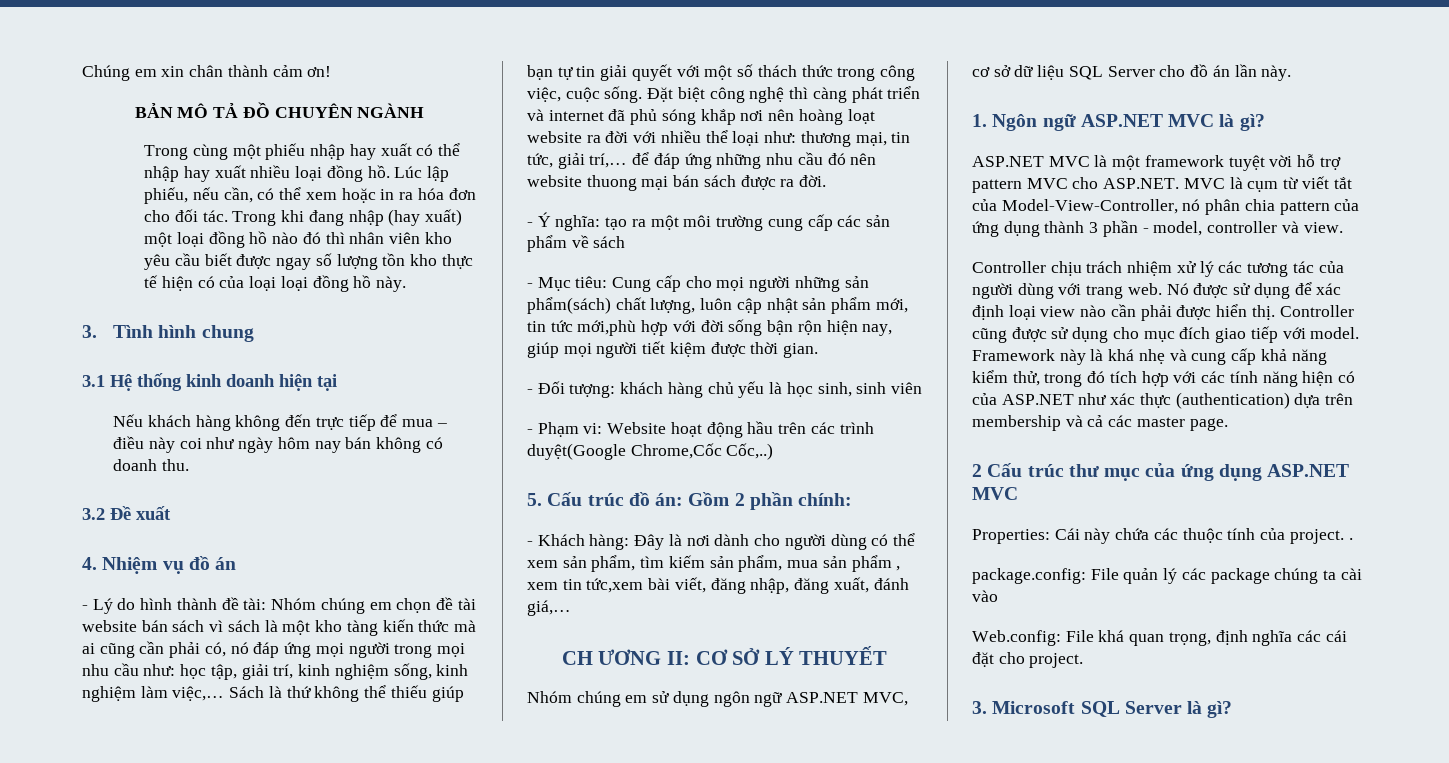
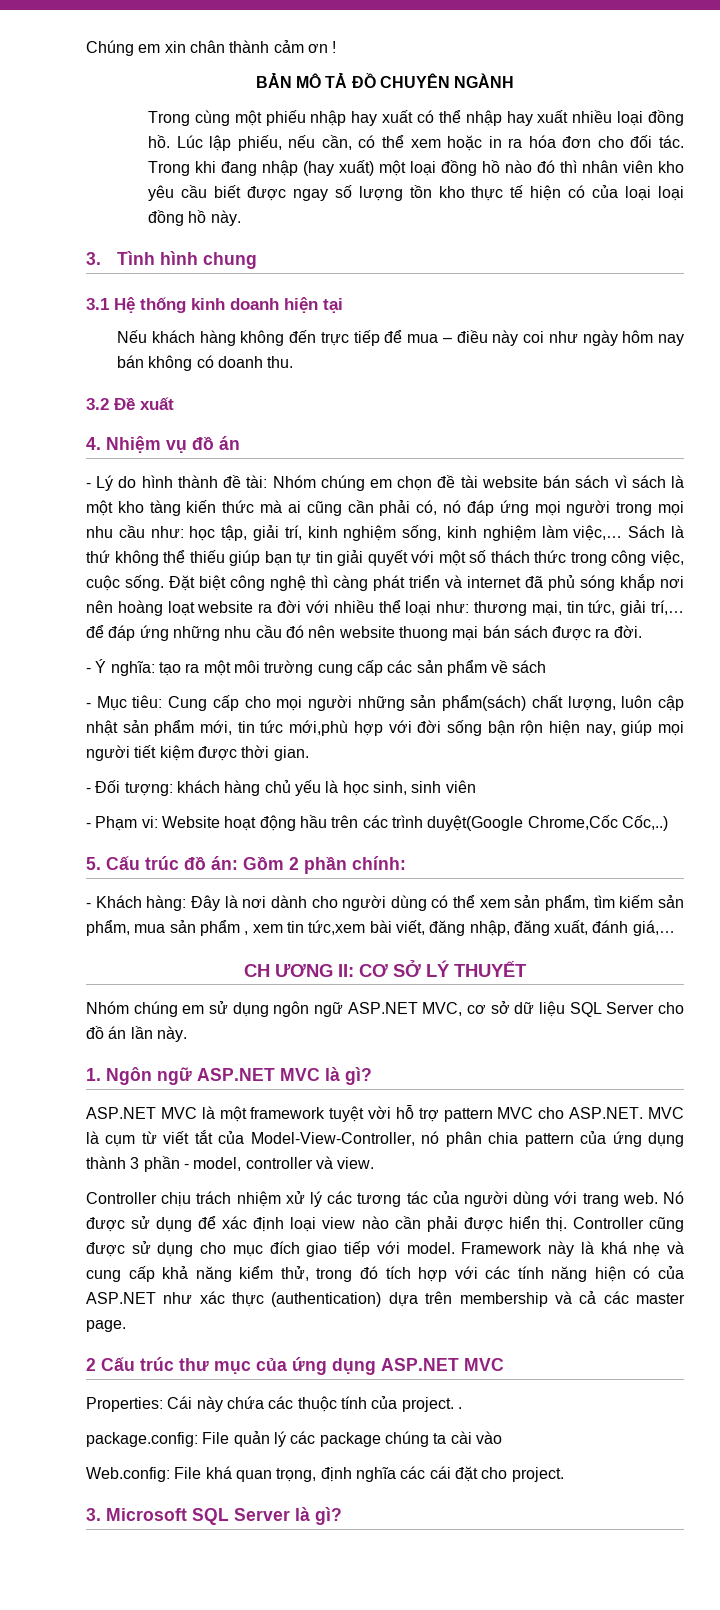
[307,66,332,77] ơn! -> [307,41,337,53] ơn !

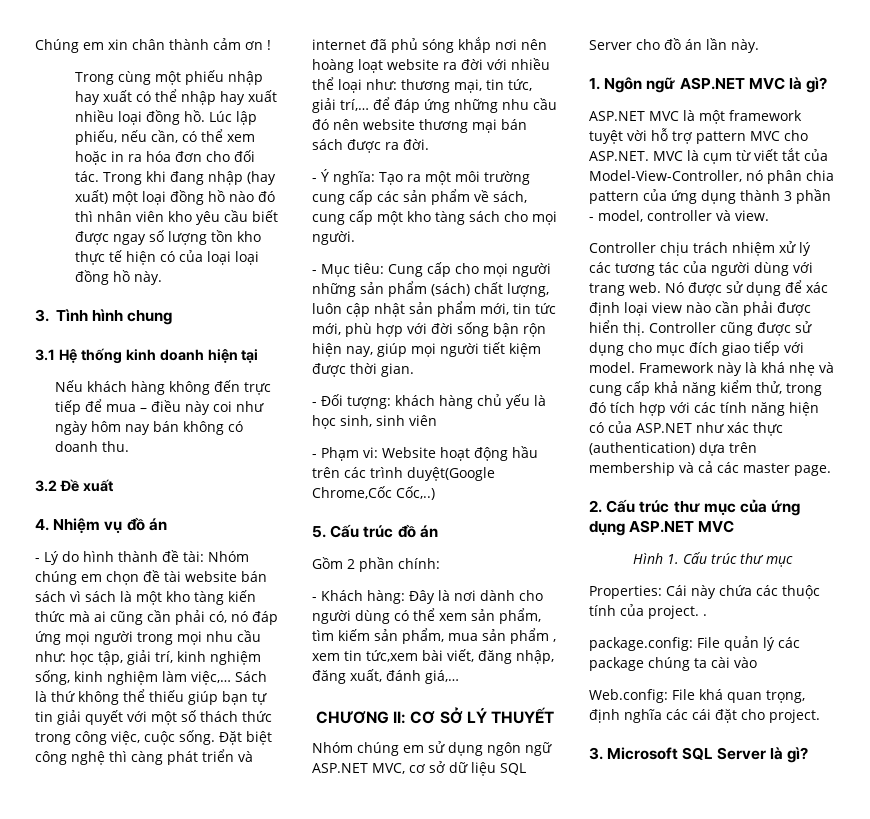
[255,73,515,88] // BẢN MÔ TẢ ĐỒ CHUYÊN NGÀNH -> (271, 45) none
[398,626,448,641] thuong -> [419,119,468,133] thương
[158,662,181,676] tạo -> [379,172,403,185] Tạo
[512,660,547,673] sách -> [493,191,527,203] [312,210,557,225] [312,231,355,245] sách, cung cấp một kho tàng sách cho mọi người.
[442,695,527,711] phẩm(sách) -> [388,281,470,297] phẩm (sách)
[289,720,349,736] mới,phù -> [312,323,372,337] mới, phù
[211,856,238,870] án: -> [419,525,438,538] án //
[244,964,333,977] CH ƯƠNG -> [315,711,389,724] CHƯƠNG
[86,1358,96,1371] 2 -> [589,500,602,513] 2.
(504, 1364) none -> [632,552,793,567] // Hình 1. Cấu trúc thư mục

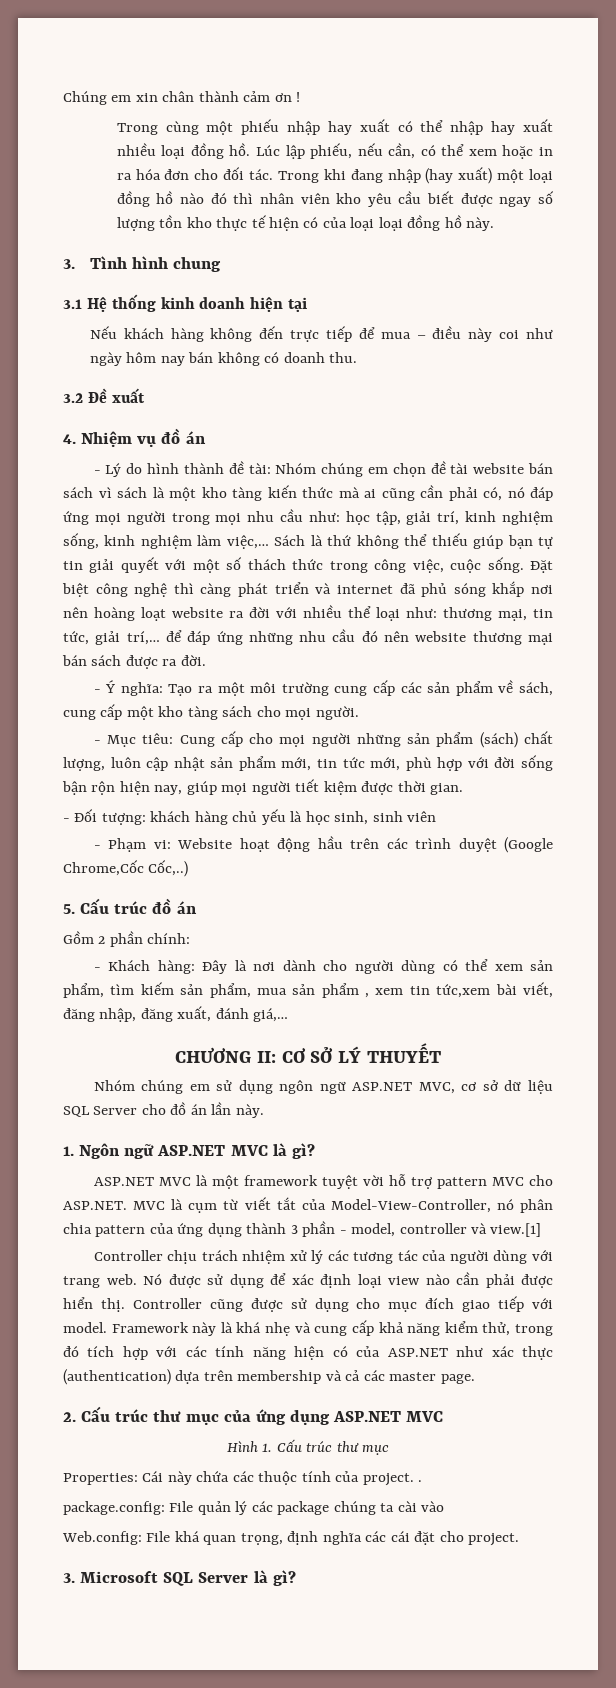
[407,467,495,481] duyệt(Google -> [458,837,553,853] duyệt (Google
[735,210,769,221] view. -> [490,1223,542,1237] view.[1]

